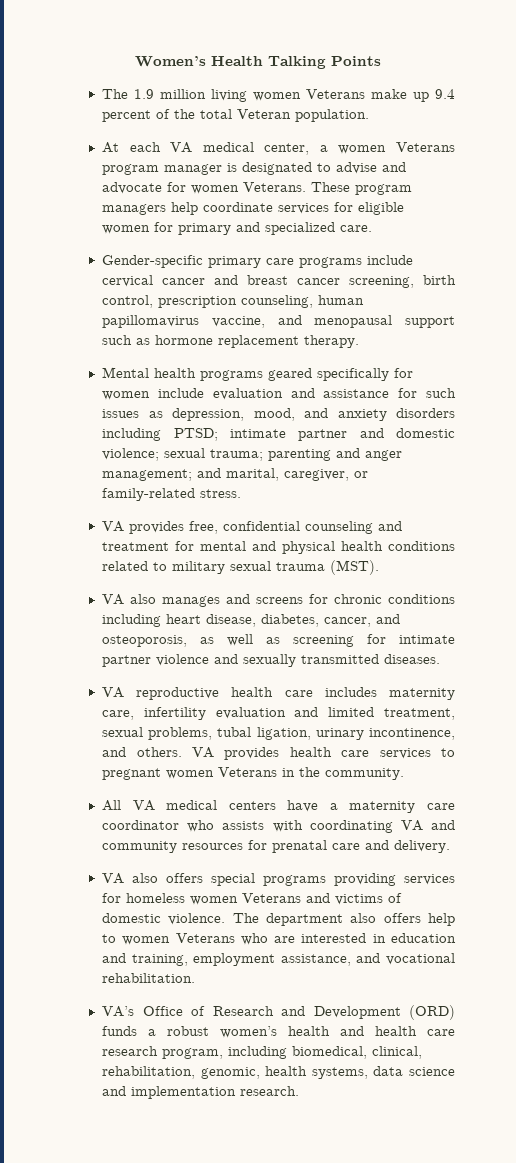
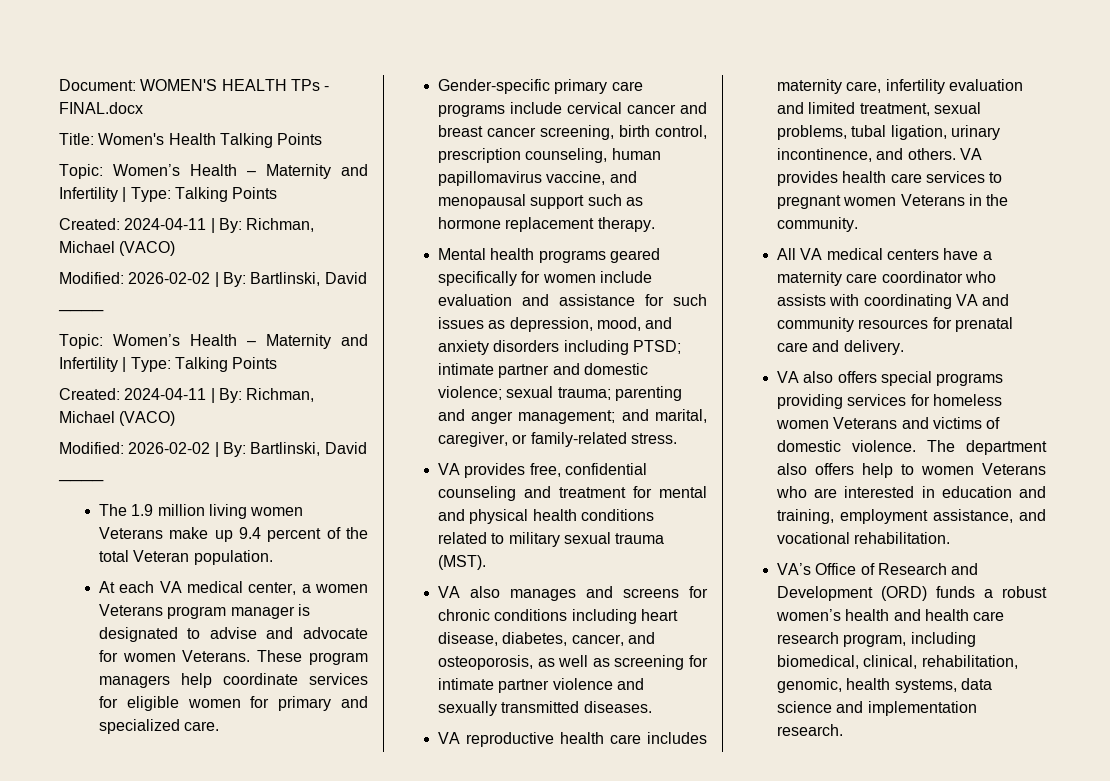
[135,56,381,69] Women’s Health Talking Points -> [59,79,330,91] [59,102,143,114] [59,133,323,148] [59,164,368,179] [59,187,278,202] [59,218,315,233] [59,241,176,256] [59,272,367,287] [58,310,104,315] [59,334,368,349] [59,357,278,372] [59,388,315,403] [59,411,176,426] [59,442,367,457] [58,480,104,485] Document: WOMEN'S HEALTH TPs - FINAL.docx // Title: Women's Health Talking Points // Topic: Women’s Health – Maternity and Infertility | Type: Talking Points // Created: 2024-04-11 | By: Richman, Michael (VACO) // Modified: 2026-02-02 | By: Bartlinski, David // ──── // Topic: Women’s Health – Maternity and Infertility | Type: Talking Points // Created: 2024-04-11 | By: Richman, Michael (VACO) // Modified: 2026-02-02 | By: Bartlinski, David // ────

